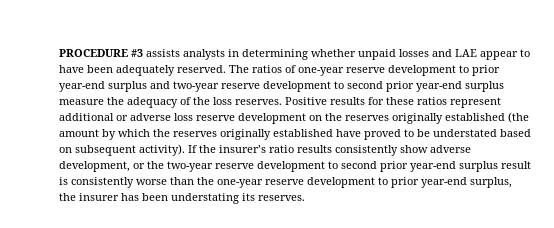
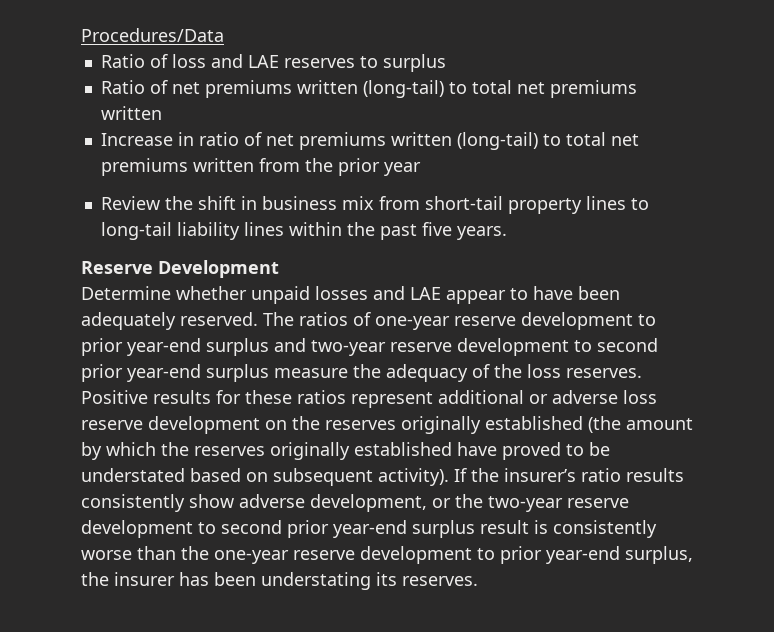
[59,49,308,60] PROCEDURE #3 assists analysts in determining -> [81,28,224,42] [100,54,446,72] [100,80,637,98] [100,106,162,120] [100,132,639,150] [100,158,421,176] [100,196,649,214] [100,222,507,240] [81,260,279,278] [81,286,171,300] Procedures/Data // Ratio of loss and LAE reserves to surplus // Ratio of net premiums written (long-tail) to total net premiums written // Increase in ratio of net premiums written (long-tail) to total net premiums written from the prior year // Review the shift in business mix from short-tail property lines to long-tail liability lines within the past five years. // Reserve Development // Determine

